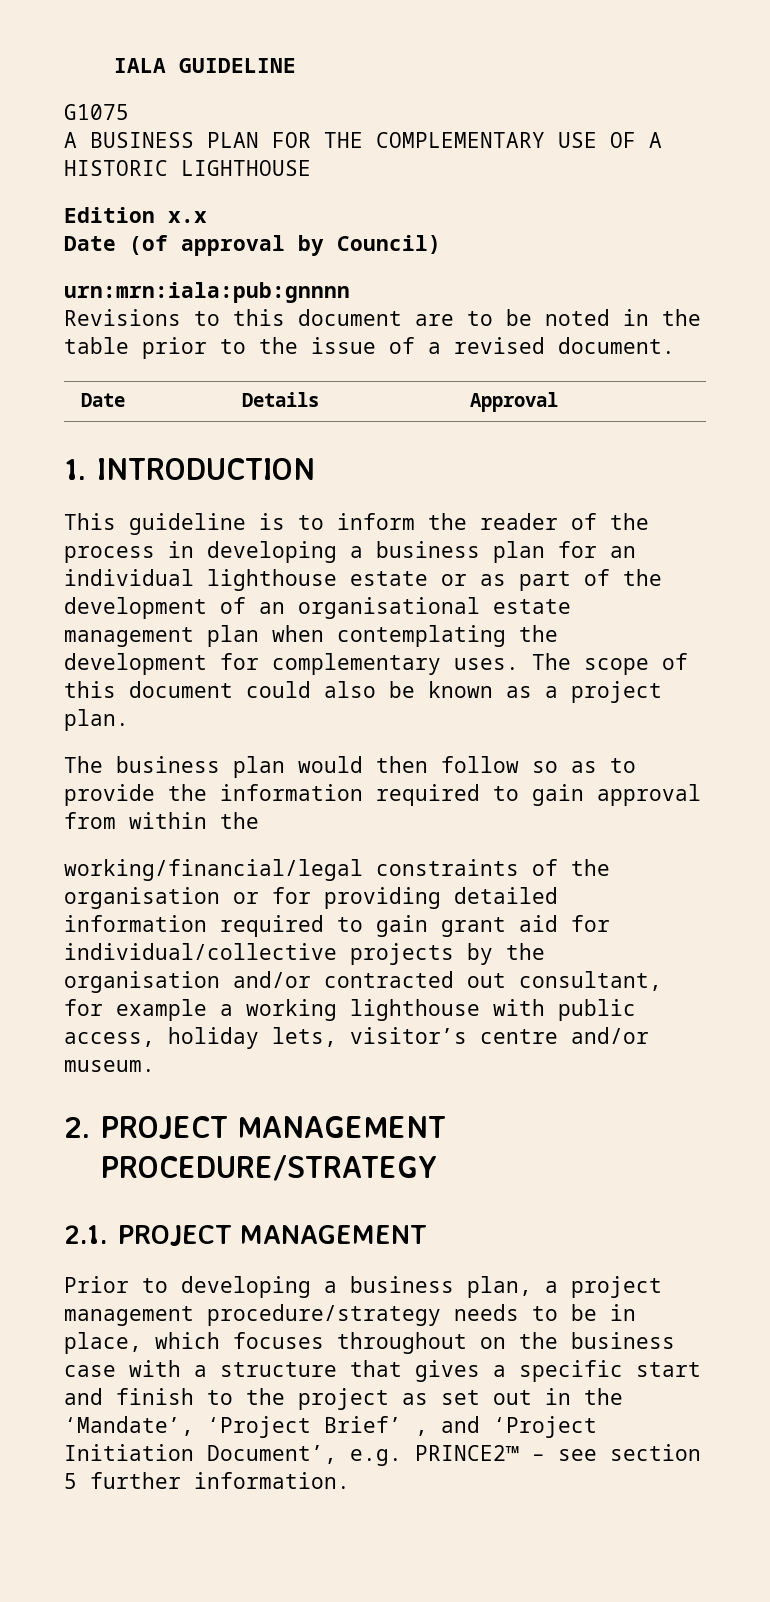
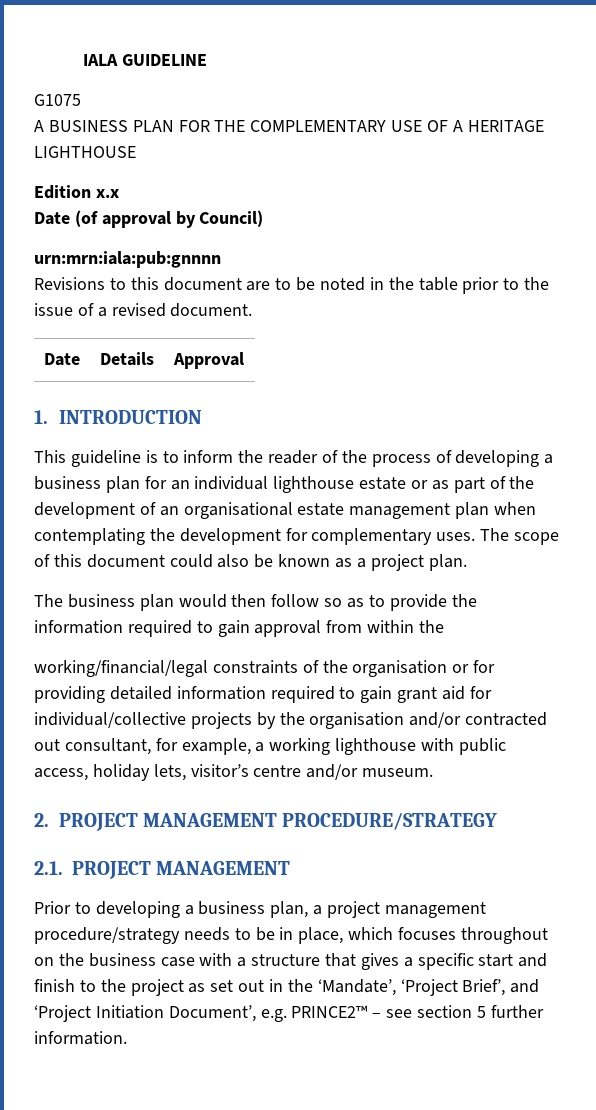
[64,160,168,176] HISTORIC -> [467,120,544,132] HERITAGE
[168,541,194,558] in -> [435,450,452,463] of
[116,999,207,1021] example -> [181,738,251,755] example,
[324,1416,428,1436] Brief’ , -> [462,979,506,996] Brief’,

